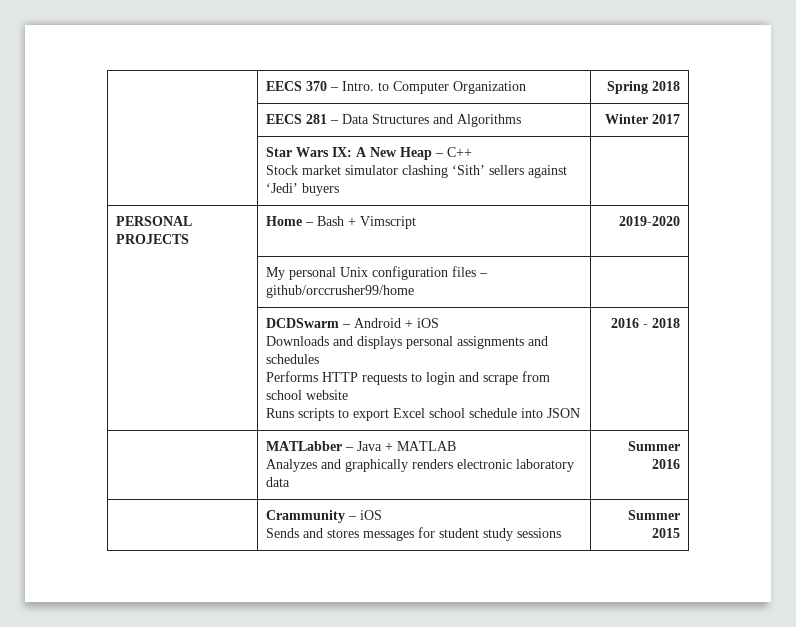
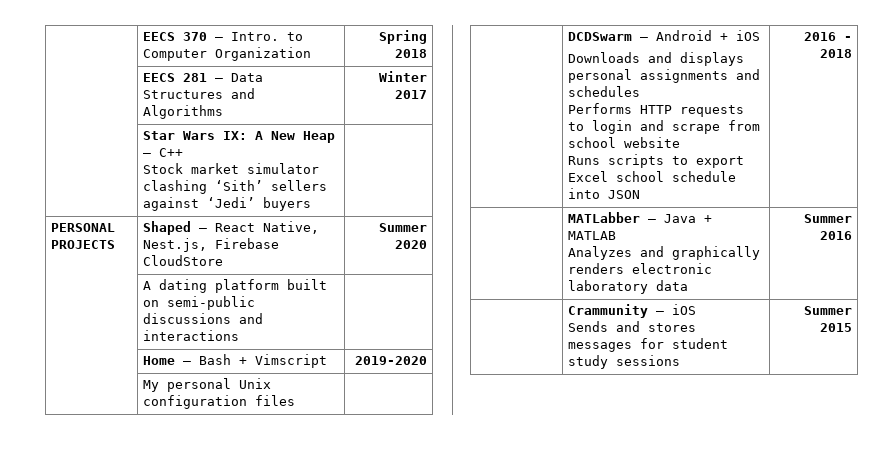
(190, 239) none -> [143,221,320,235] [143,238,280,252] [143,255,224,266] [378,223,427,232] [394,240,427,249] [143,279,328,293] [143,296,256,310] [143,313,264,324] [143,330,240,341] | Shaped – React Native, Nest.js, Firebase CloudStore | Summer 2020 // | A dating platform built on semi-public discussions and interactions | //
[479,273,489,277] [266,285,415,298] – github/orccrusher99/home -> (296, 400) none

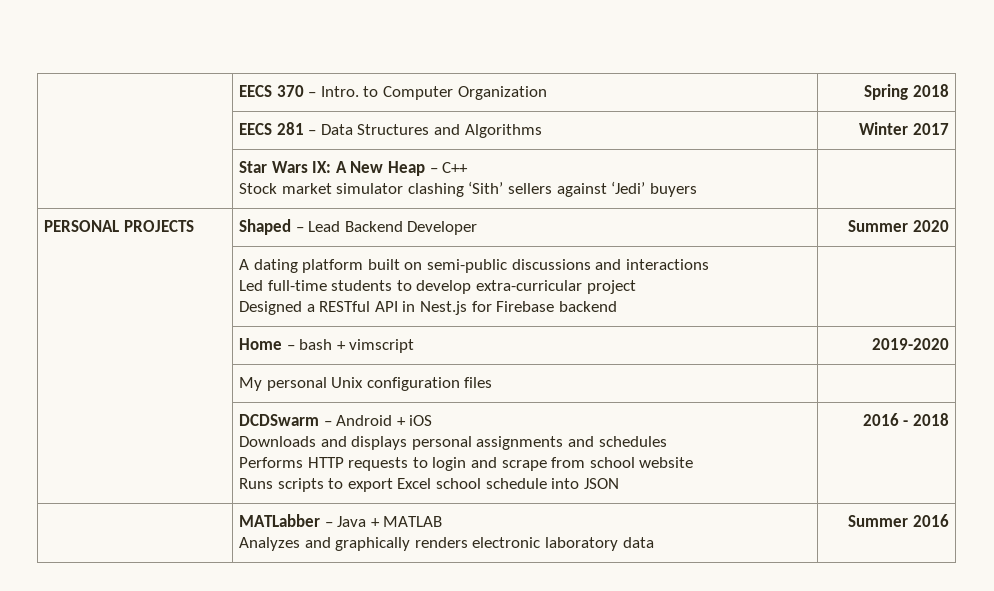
[215,221,320,234] [143,238,280,252] [143,255,224,266] React Native, Nest.js, Firebase CloudStore -> [308,221,478,235] Lead Backend Developer
(240, 335) none -> [239,280,636,294] [239,301,617,315] // Led full-time students to develop extra-curricular project // Designed a RESTful API in Nest.js for Firebase backend
[199,354,328,368] Bash + Vimscript -> [299,339,415,353] bash + vimscript
[568,304,697,318] [568,321,697,332] [568,338,729,352] [568,355,681,369] [803,306,852,315] [819,323,852,332] // | Crammunity – iOS // Sends and stores messages for student study sessions | Summer 2015 -> (949, 520) none

